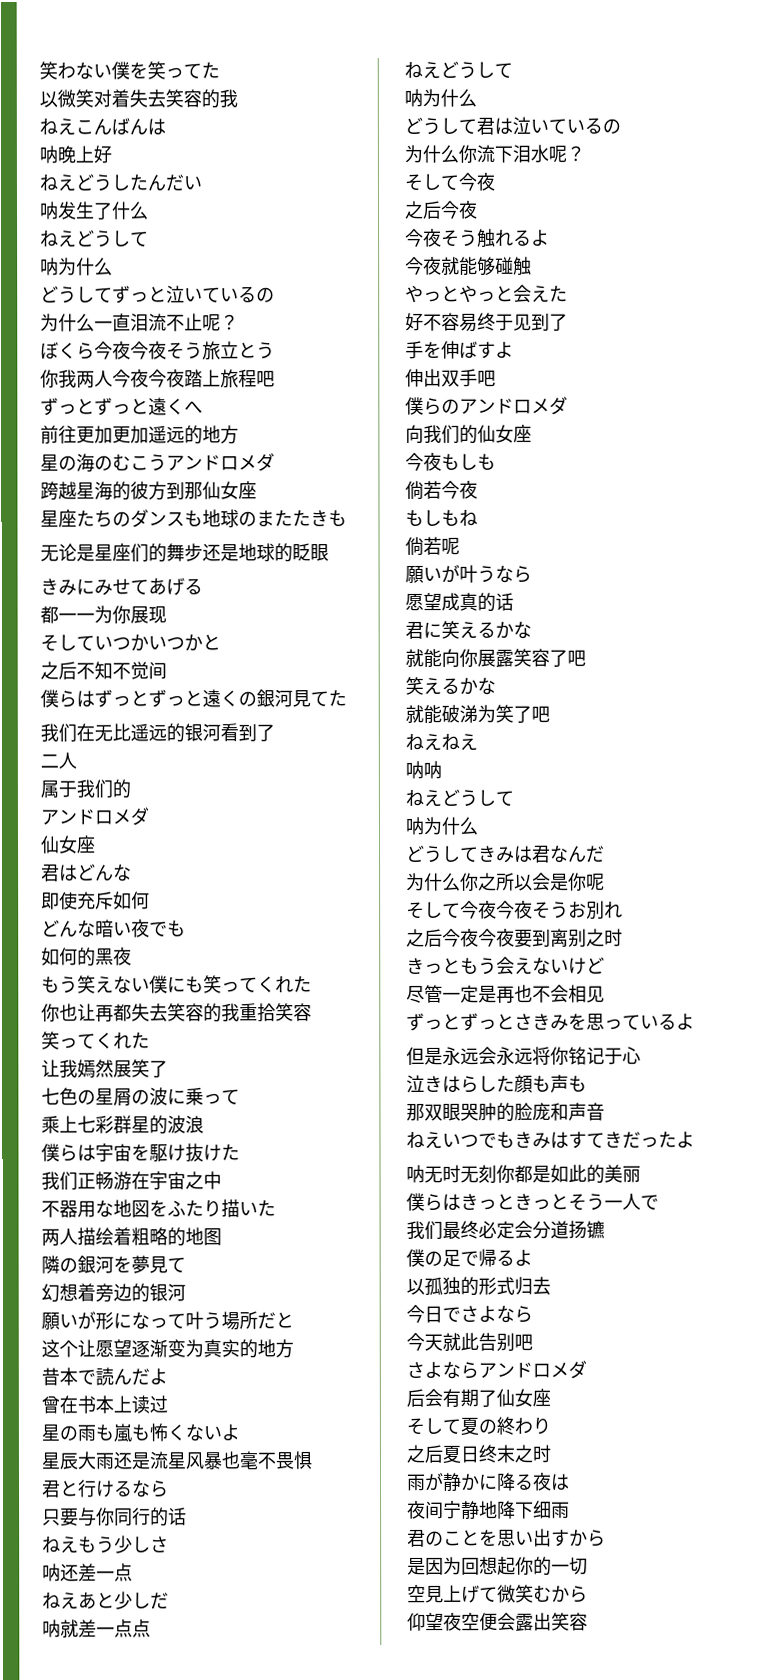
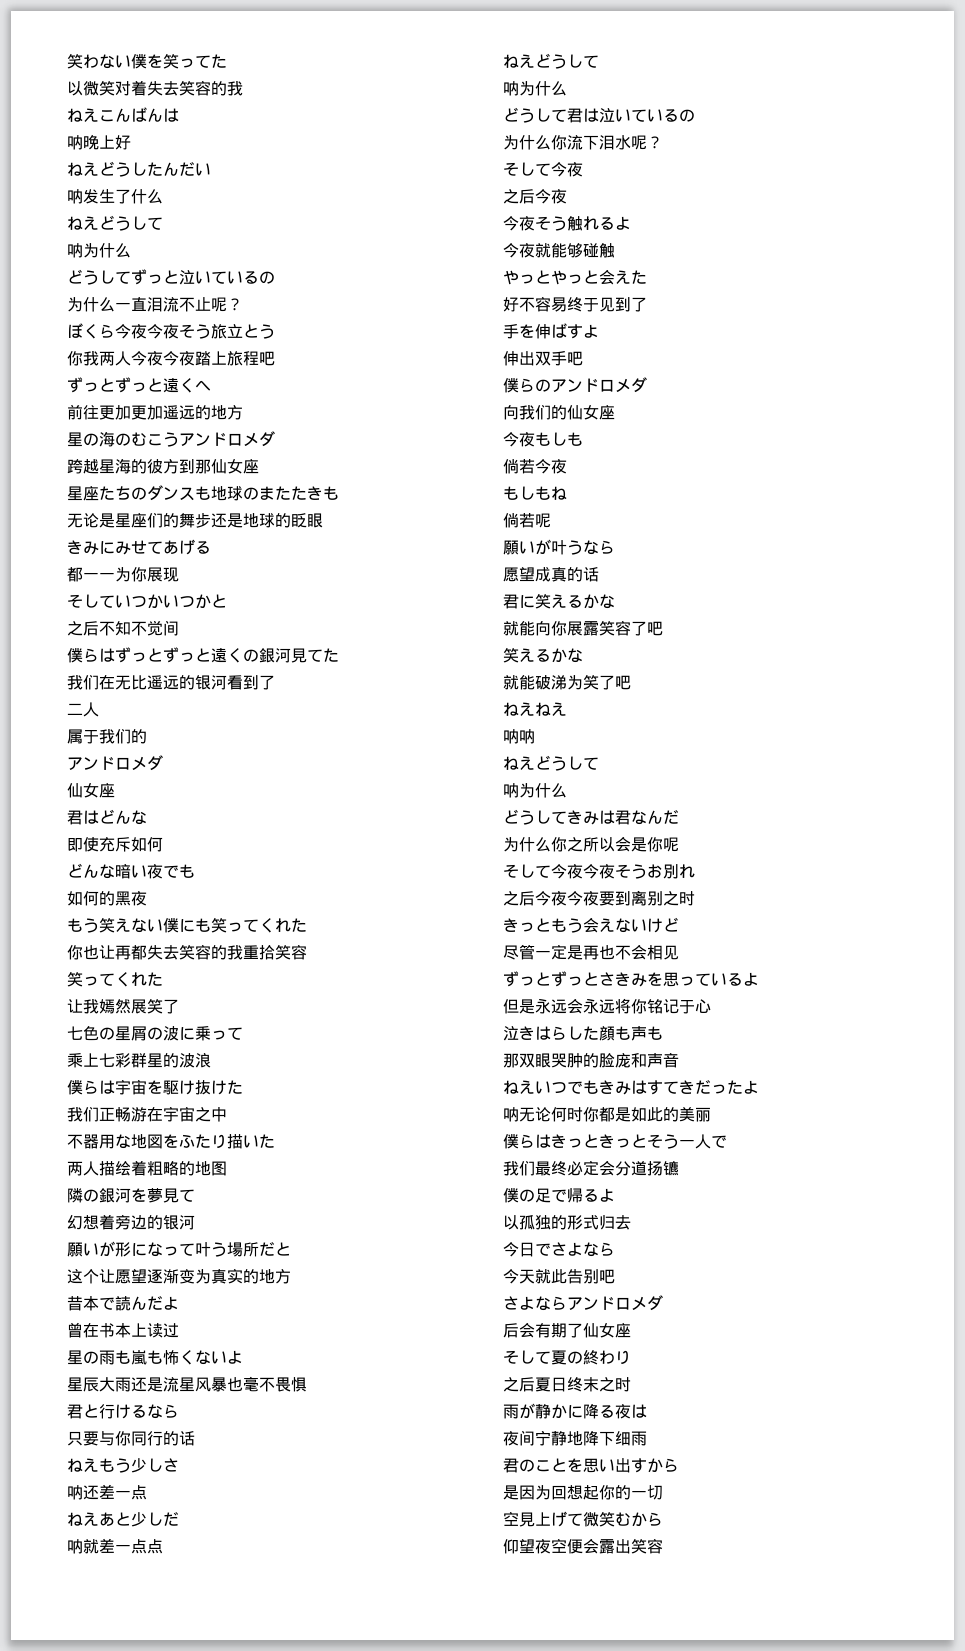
[442,1164,497,1184] 时无刻 -> [535,1107,583,1122] 论何时

